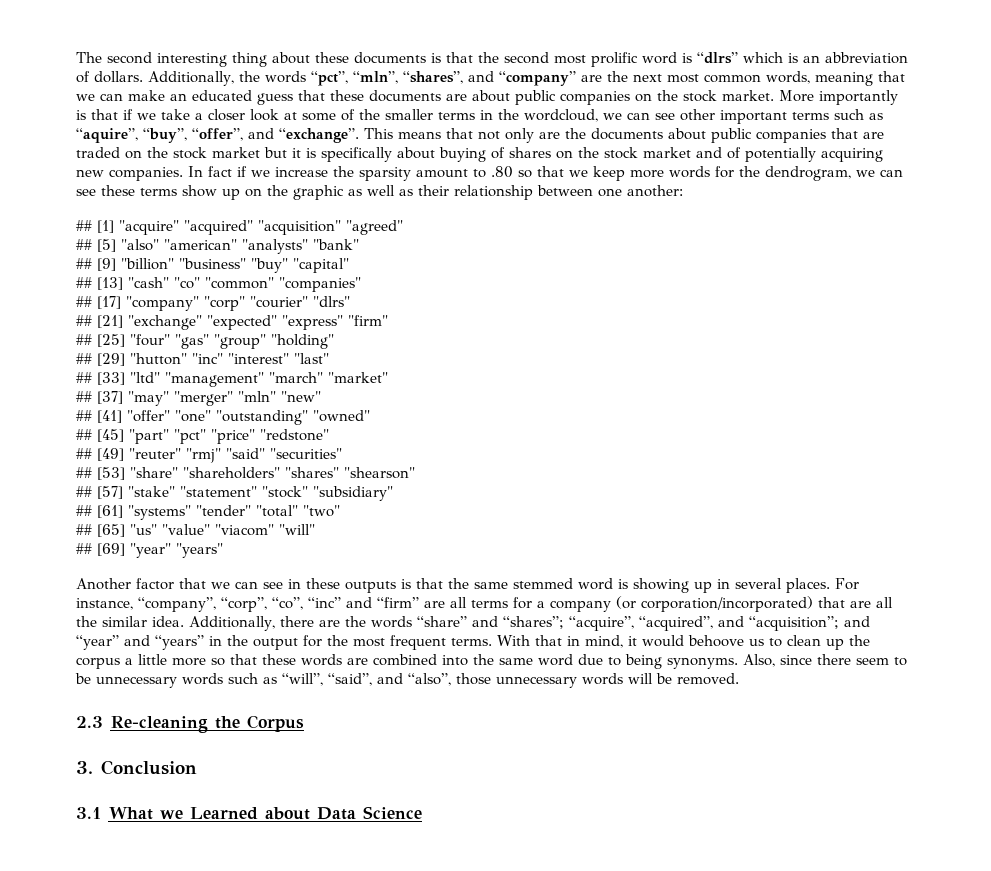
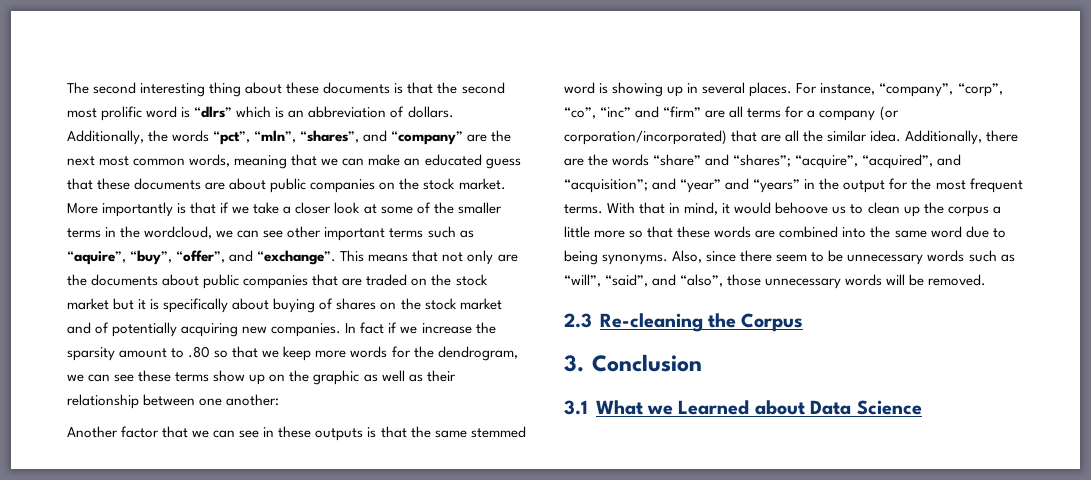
[76,220,403,235] [76,239,359,254] [76,258,349,273] [76,277,361,292] [76,296,350,311] [76,315,388,330] [76,334,334,349] [76,353,329,366] [76,372,388,387] [76,391,321,406] [76,410,370,425] [76,429,329,444] [76,448,342,463] [76,467,415,480] [76,486,393,501] [76,505,340,520] [76,524,315,537] [76,543,223,558] // ## [1] "acquire" "acquired" "acquisition" "agreed" // ## [5] "also" "american" "analysts" "bank" // ## [9] "billion" "business" "buy" "capital" // ## [13] "cash" "co" "common" "companies" // ## [17] "company" "corp" "courier" "dlrs" // ## [21] "exchange" "expected" "express" "firm" // ## [25] "four" "gas" "group" "holding" // ## [29] "hutton" "inc" "interest" "last" // ## [33] "ltd" "management" "march" "market" // ## [37] "may" "merger" "mln" "new" // ## [41] "offer" "one" "outstanding" "owned" // ## [45] "part" "pct" "price" "redstone" // ## [49] "reuter" "rmj" "said" "securities" // ## [53] "share" "shareholders" "shares" "shearson" // ## [57] "stake" "statement" "stock" "subsidiary" // ## [61] "systems" "tender" "total" "two" // ## [65] "us" "value" "viacom" "will" // ## [69] "year" "years" -> (280, 400) none

